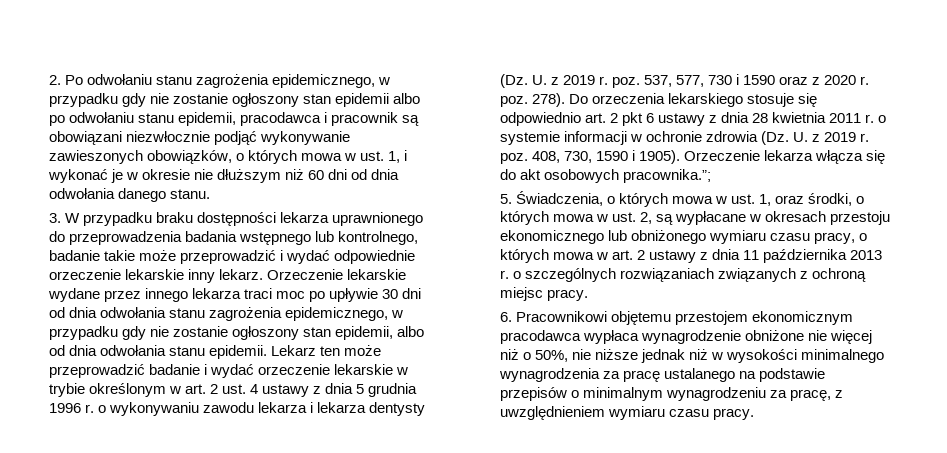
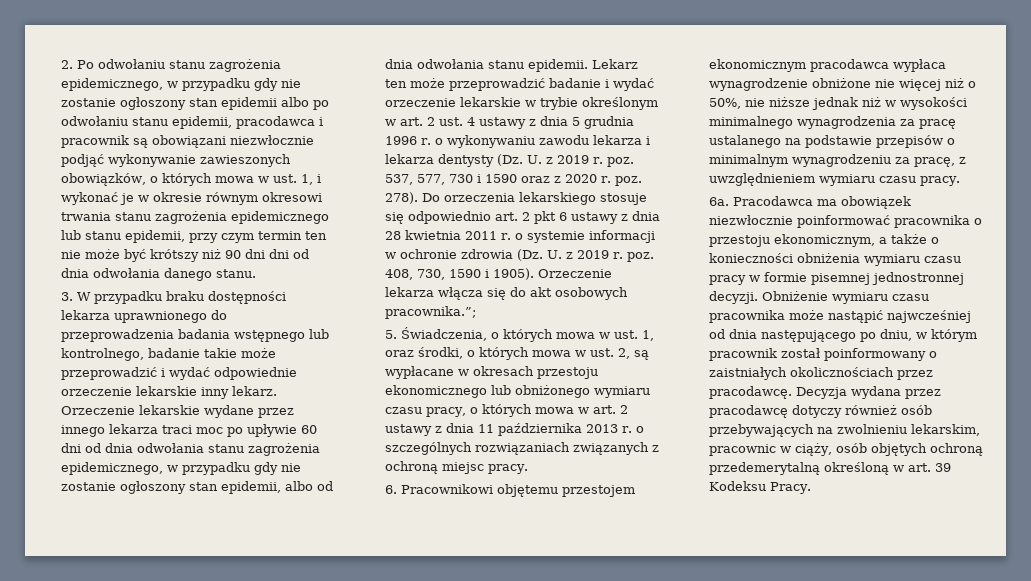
[193,169,325,183] nie dłuższym niż 60 -> [205,192,322,205] [60,211,329,224] [60,230,327,243] [60,249,265,262] równym okresowi trwania stanu zagrożenia epidemicznego lub stanu epidemii, przy czym termin ten nie może być krótszy niż 90 dni
[382,289,399,299] 30 -> [300,425,317,434] 60
(754, 414) none -> [708,196,911,209] [708,215,982,228] [708,234,939,247] [708,253,961,266] [708,272,964,285] [708,291,929,304] [708,310,971,323] [708,329,977,342] [708,348,937,361] [708,367,933,380] [708,386,941,399] [708,405,932,418] [708,424,980,437] [708,443,983,456] [708,462,951,475] [708,481,811,494] // 6a. Pracodawca ma obowiązek niezwłocznie poinformować pracownika o przestoju ekonomicznym, a także o konieczności obniżenia wymiaru czasu pracy w formie pisemnej jednostronnej decyzji. Obniżenie wymiaru czasu pracownika może nastąpić najwcześniej od dnia następującego po dniu, w którym pracownik został poinformowany o zaistniałych okolicznościach przez pracodawcę. Decyzja wydana przez pracodawcę dotyczy również osób przebywających na zwolnieniu lekarskim, pracownic w ciąży, osób objętych ochroną przedemerytalną określoną w art. 39 Kodeksu Pracy.

